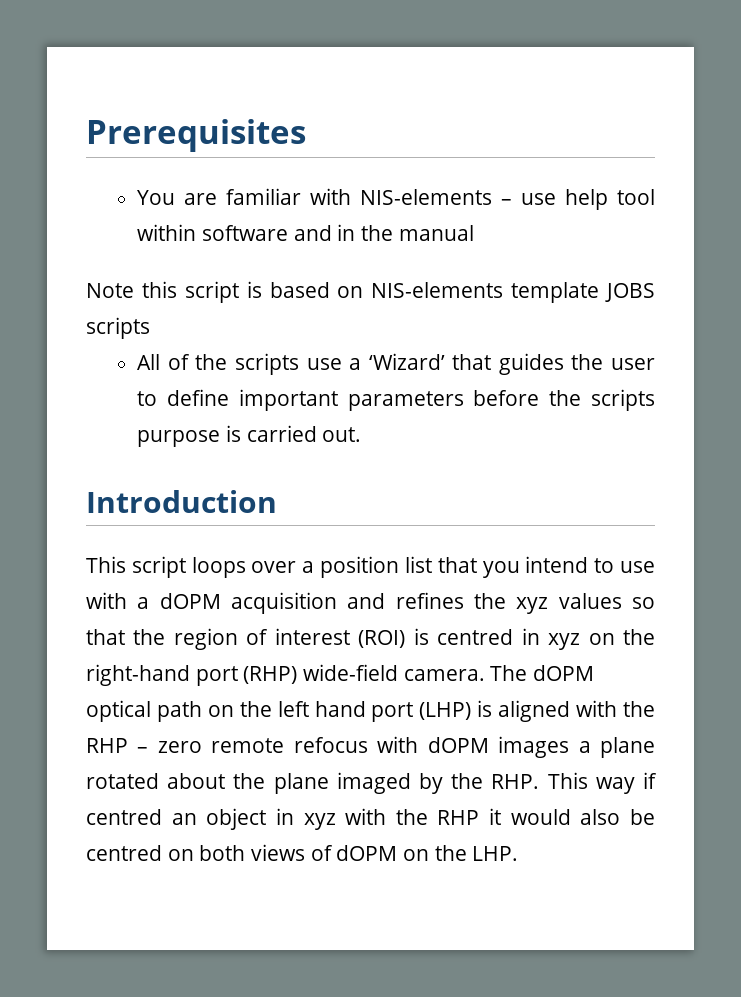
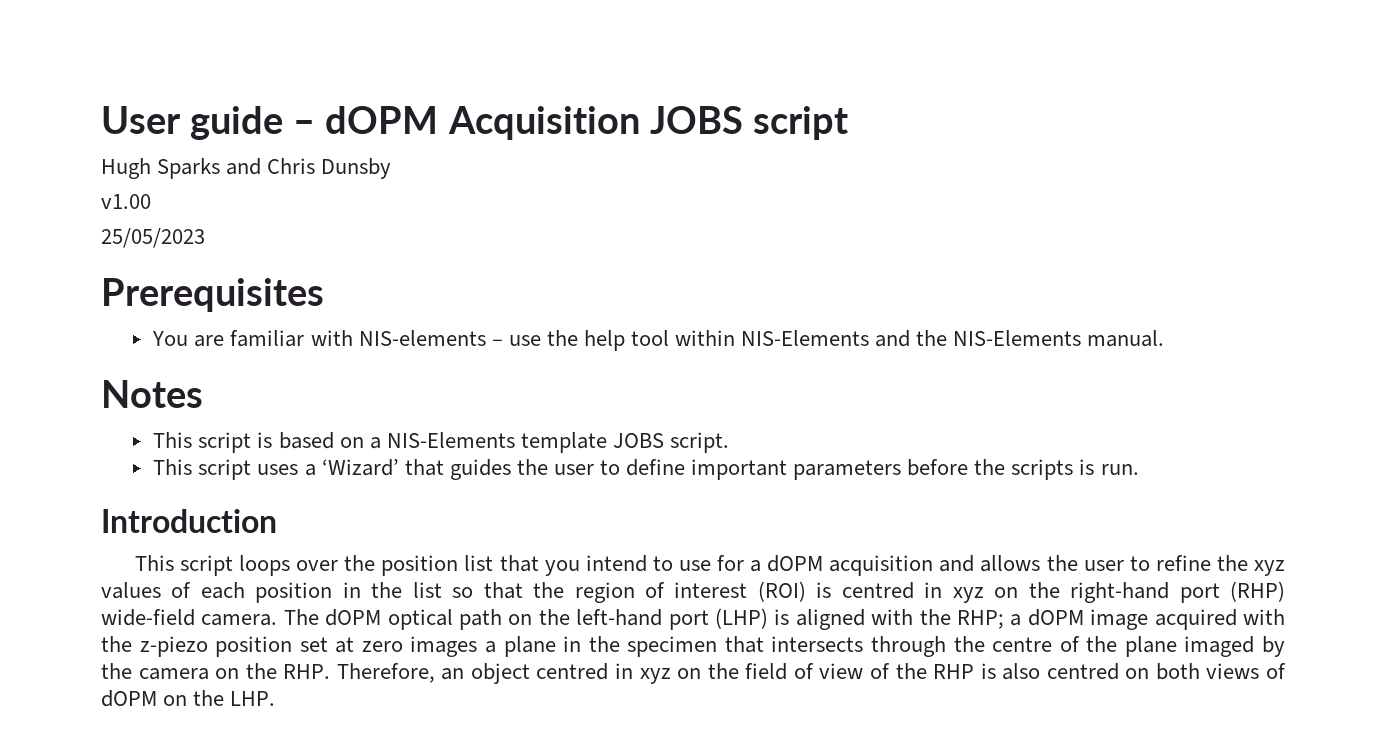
(86, 135) none -> [101,106,848,140] [101,158,392,179] [101,194,151,209] [101,228,205,248] User guide – dOPM Acquisition JOBS script // Hugh Sparks and Chris Dunsby // v1.00 // 25/05/2023 //
(557, 199) none -> [546,330,578,346] the
[201,224,474,241] [86,281,655,303] [86,317,150,339] [137,353,342,375] software and in the manual // Note this script is based on NIS-elements template JOBS scripts // All of the scripts use -> [741,330,1165,347] [101,380,203,408] [153,432,729,453] [153,459,299,480] NIS-Elements and the NIS-Elements manual. // Notes // This script is based on a NIS-Elements template JOBS script. // This script uses
[137,425,362,447] purpose is carried out. -> [1079,459,1139,475] is run.
[302,561,315,573] a -> [344,555,376,571] the
[86,592,127,609] with -> [717,555,745,571] for
[395,592,622,614] refines the xyz values -> [980,555,1286,576] [101,582,442,603] allows the user to refine the xyz values of each position in the list
[277,701,366,717] left hand -> [576,609,663,626] left-hand
[86,736,655,758] [86,773,226,789] RHP – zero remote refocus with dOPM images a plane rotated about -> [956,609,1285,630] [101,636,1080,657] RHP; a dOPM image acquired with the z-piezo position set at zero images a plane in the specimen that intersects through the centre of
[491,772,657,794] [86,809,162,825] RHP. This way if centred -> [138,663,435,683] camera on the RHP. Therefore,
[275,808,655,830] in xyz with the RHP it would also be -> [536,663,1041,684] centred in xyz on the field of view of the RHP is also

